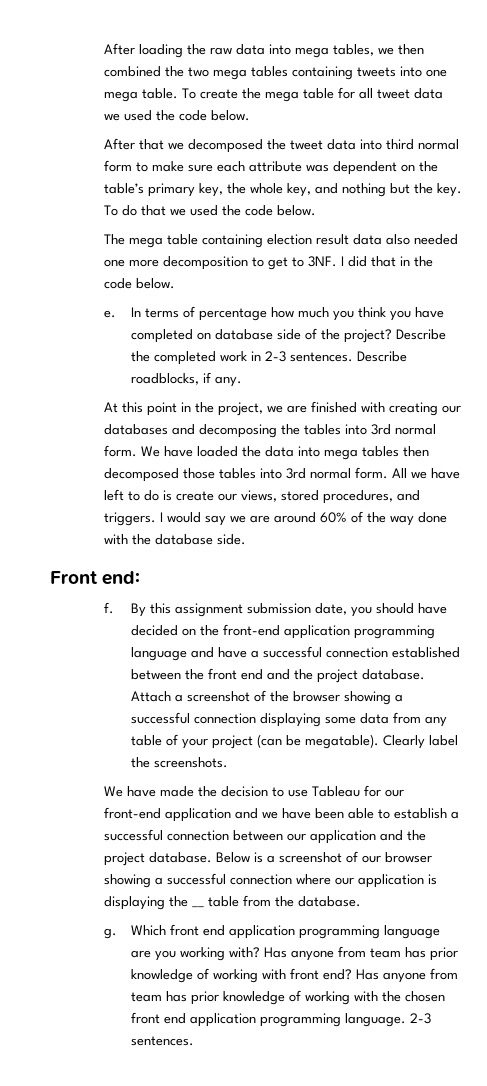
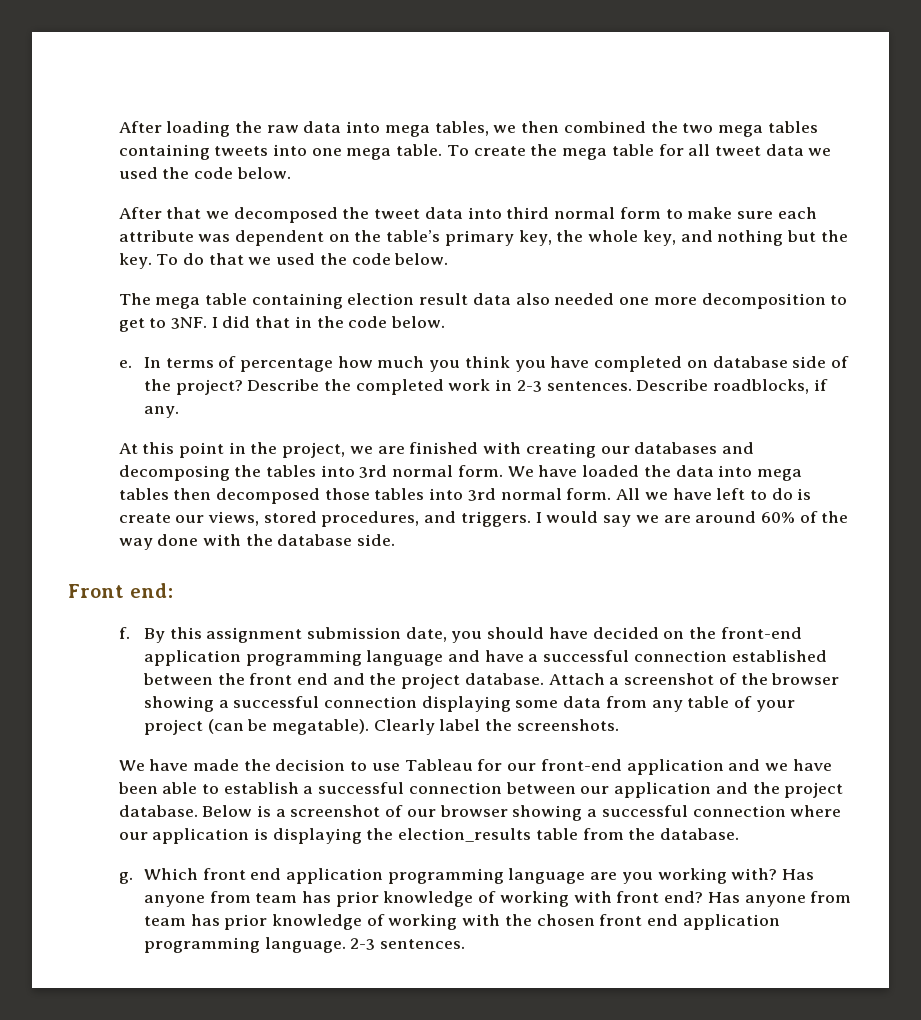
[191,906,204,908] __ -> [398,828,532,842] election_results

